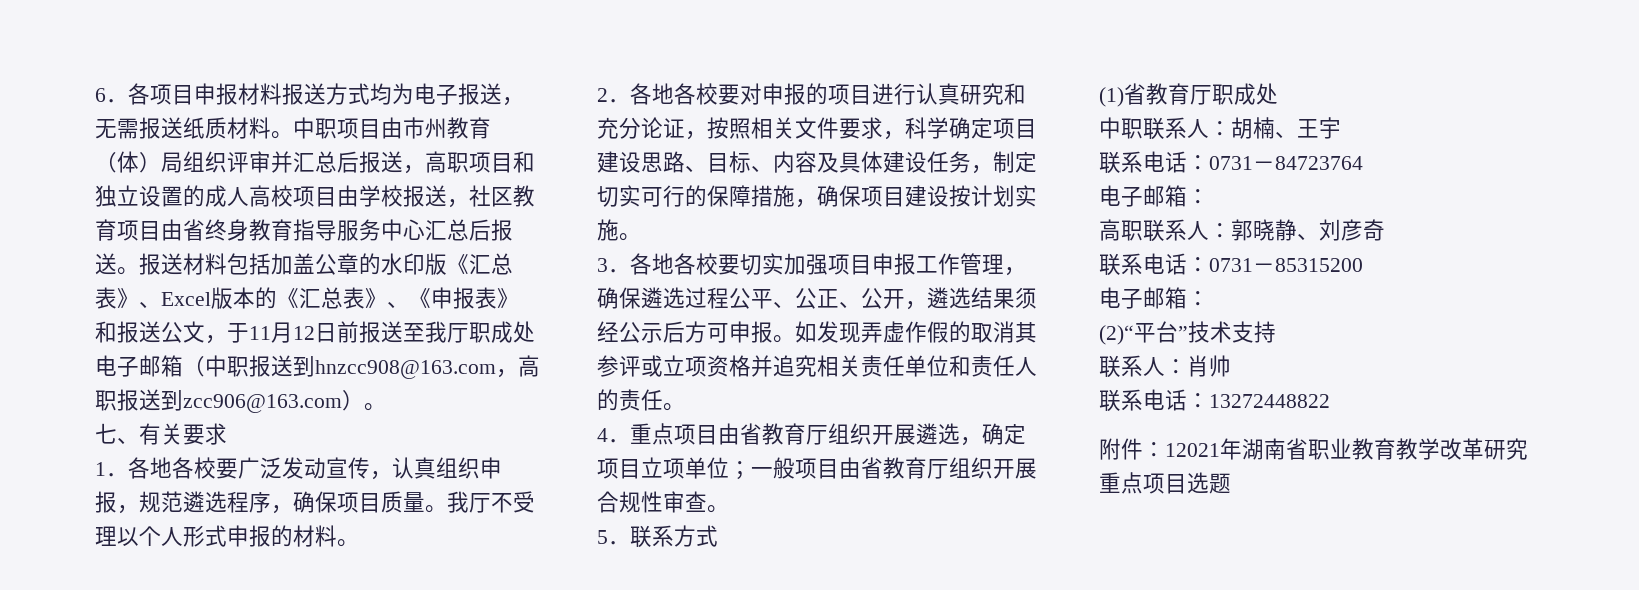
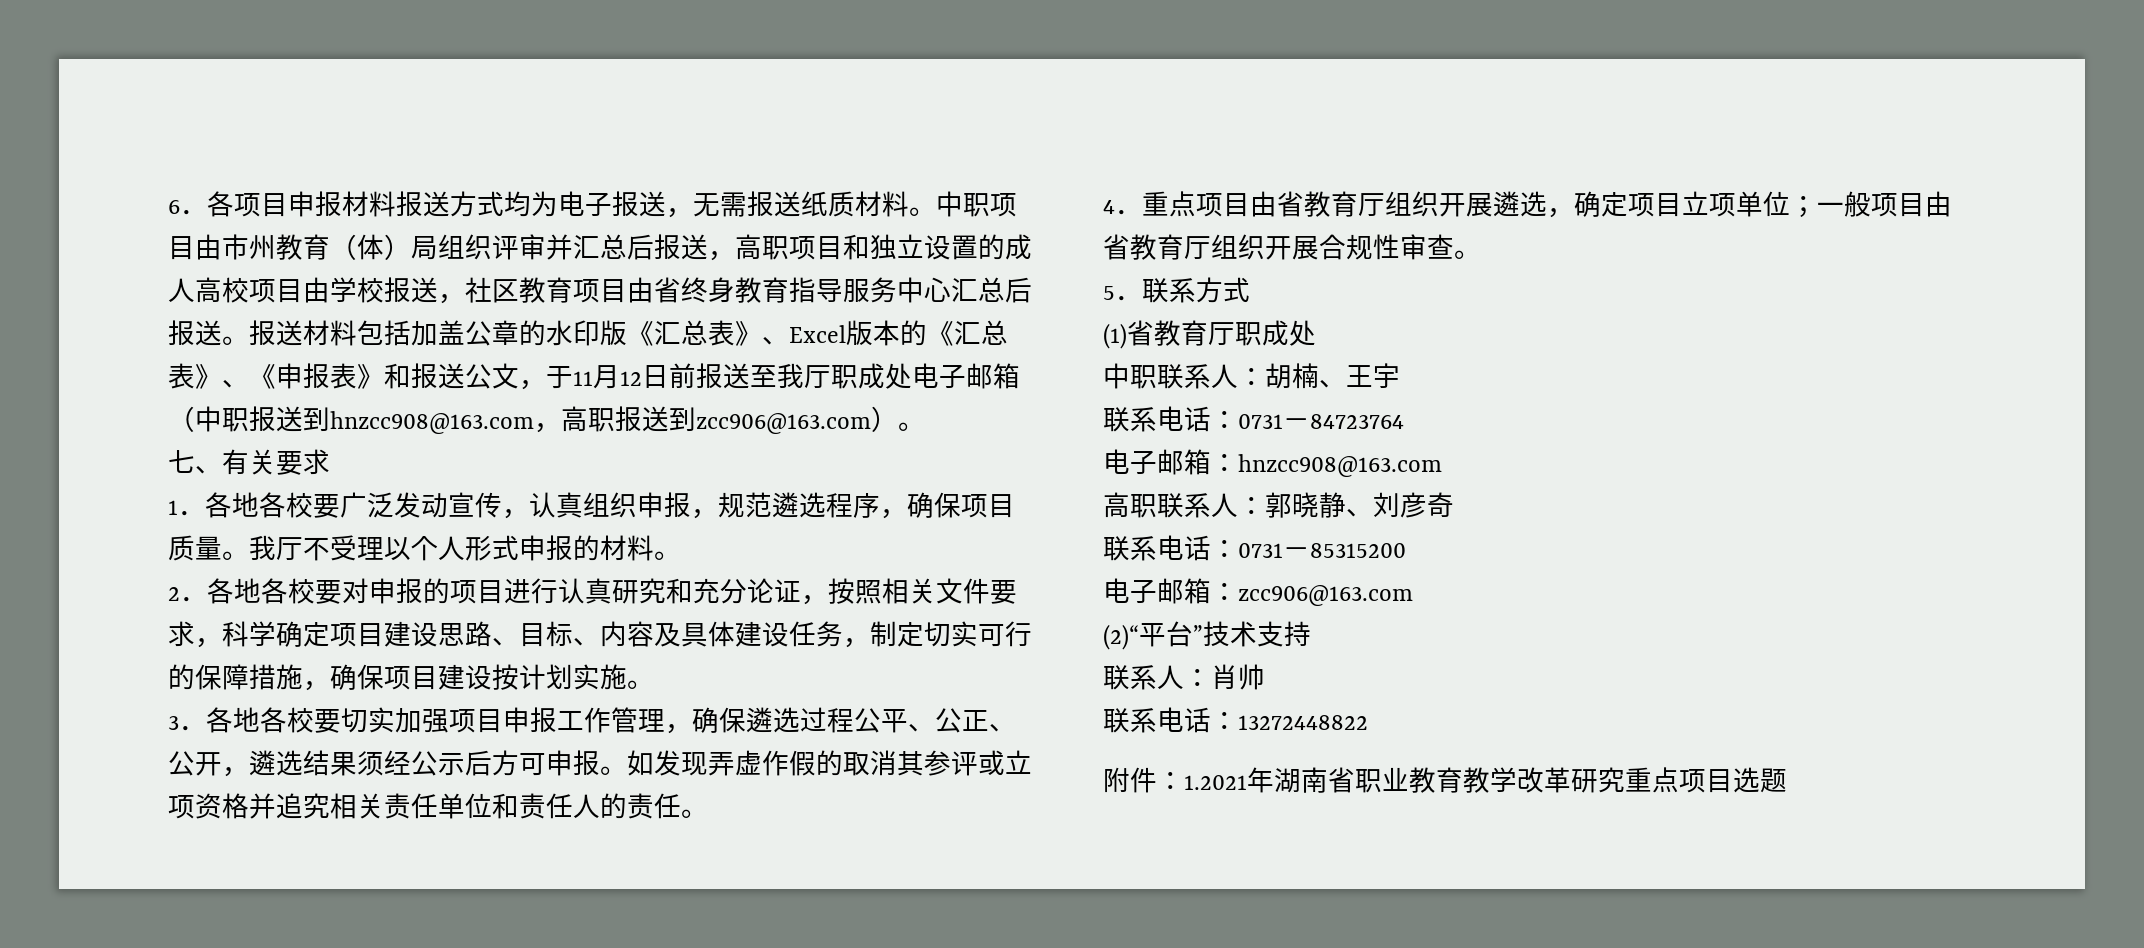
(1209, 196) none -> [1238,454,1442,477] hnzcc908@163.com
(1209, 298) none -> [1238,585,1413,606] zcc906@163.com
[1165,443,1220,457] 12021 -> [1184,775,1247,790] 1.2021

